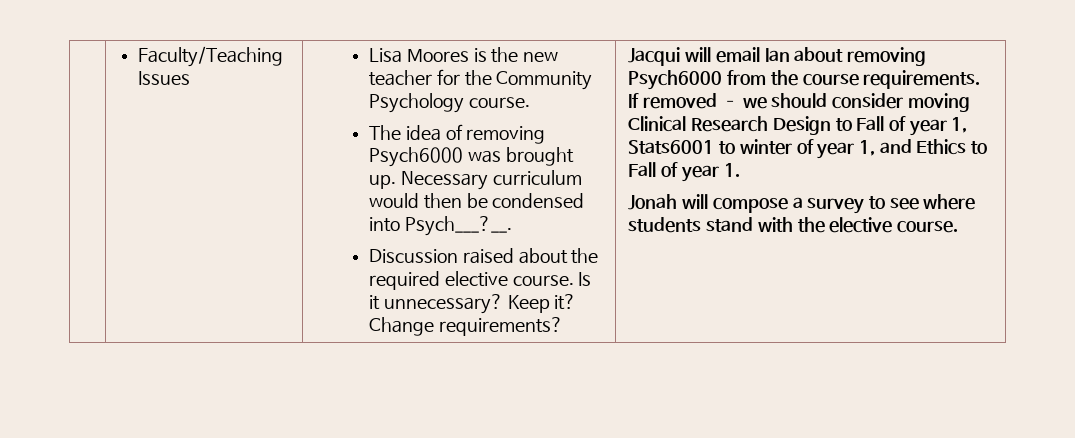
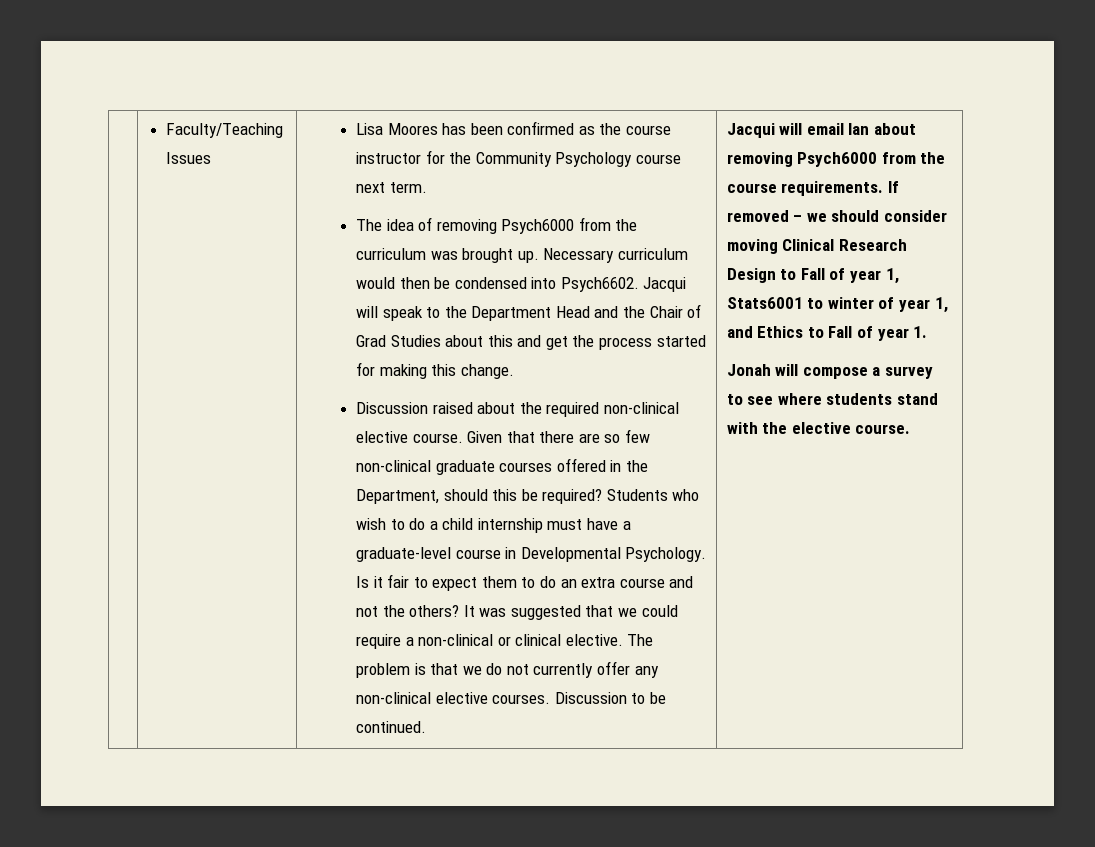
[473,47,558,63] [369,70,433,86] is the new teacher -> [442,121,672,135] [355,152,421,164] has been confirmed as the course instructor
[468,97,530,108] course. -> [635,154,681,164] [355,182,427,193] course next term.
(464, 157) none -> [578,217,638,231] [355,248,426,260] from the curriculum
[404,216,512,236] Psych___?__. -> [560,277,687,292] [355,304,702,321] [355,335,706,350] [355,362,514,379] Psych6602. Jacqui will speak to the Department Head and the Chair of Grad Studies about this and get the process started for making this change.
[444,271,592,287] [369,294,577,314] [369,317,563,336] elective course. Is it unnecessary? Keep it? Change requirements? -> [603,402,679,414] [355,429,651,443] [355,458,648,475] [355,489,700,504] [355,518,631,533] [355,547,707,562] [355,574,694,591] [355,605,678,620] [355,634,654,649] [355,661,659,678] [355,692,666,704] [355,721,426,733] non-clinical elective course. Given that there are so few non-clinical graduate courses offered in the Department, should this be required? Students who wish to do a child internship must have a graduate-level course in Developmental Psychology. Is it fair to expect them to do an extra course and not the others? It was suggested that we could require a non-clinical or clinical elective. The problem is that we do not currently offer any non-clinical elective courses. Discussion to be continued.

